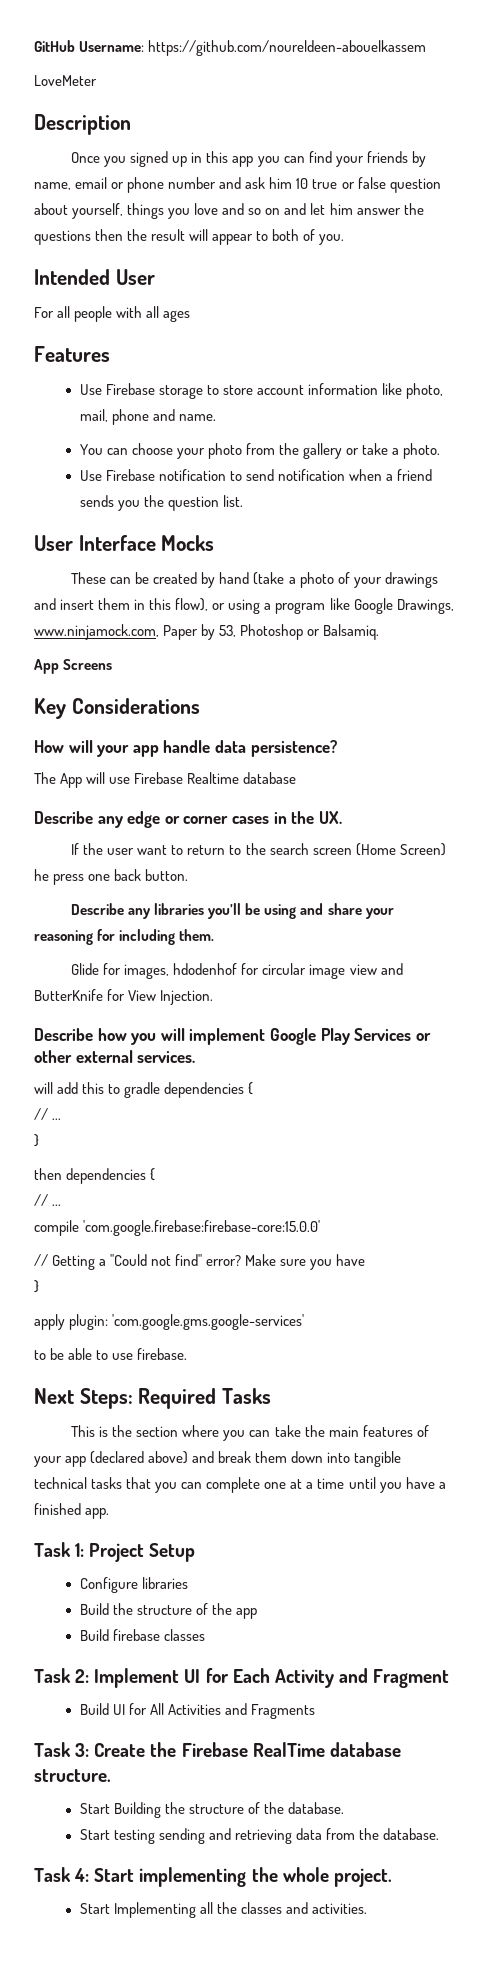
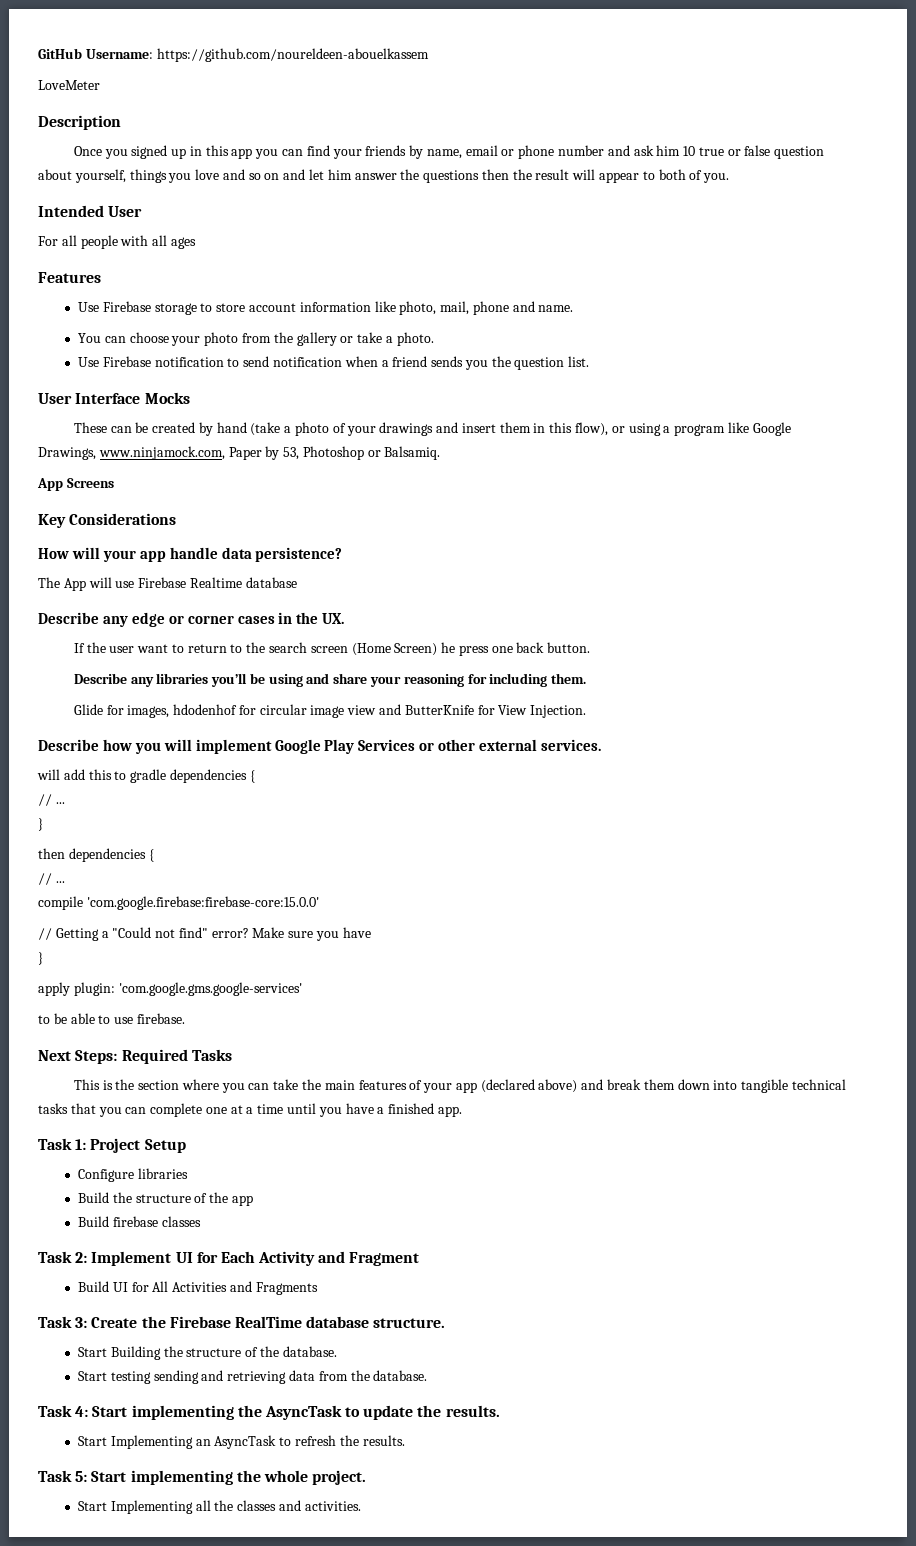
(278, 1874) none -> [264,1405,500,1420] [78,1435,405,1449] [38,1470,261,1485] AsyncTask to update the results. // Start Implementing an AsyncTask to refresh the results. // Task 5: Start implementing the

